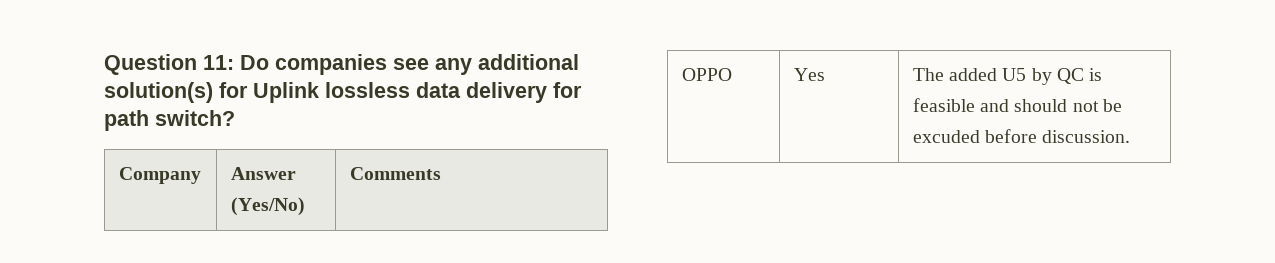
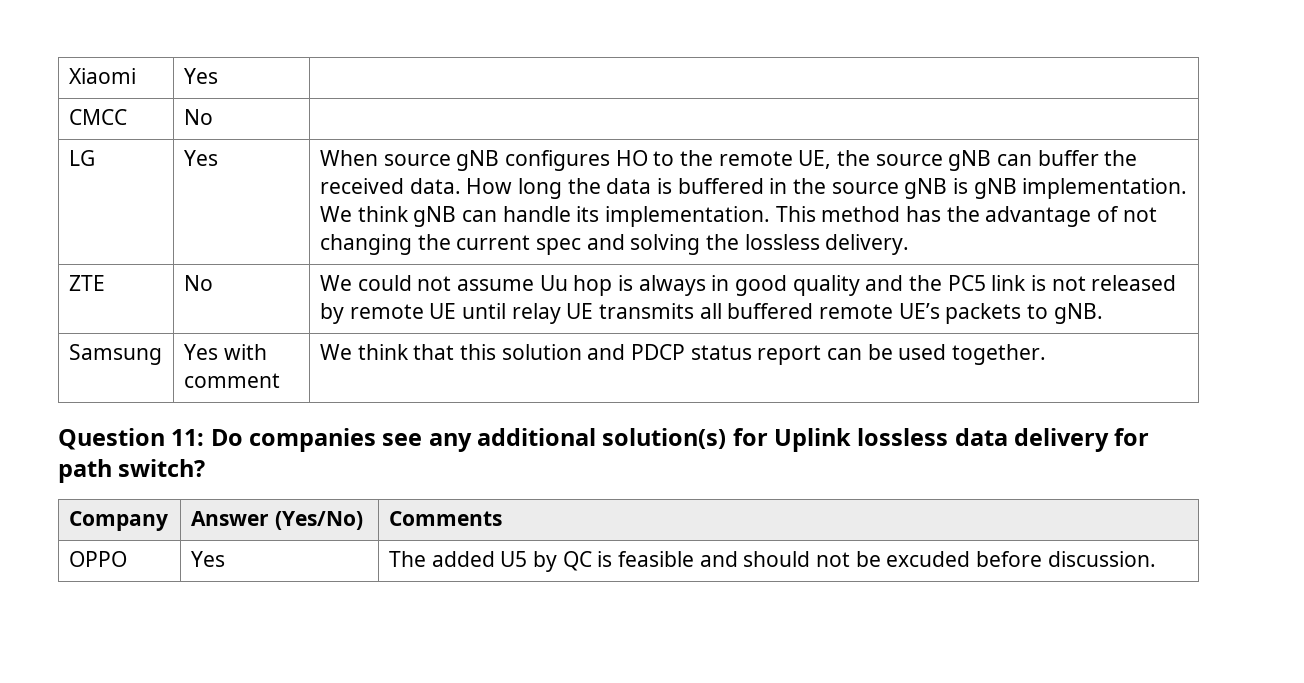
(104, 64) none -> [68,68,136,84] [183,68,218,84] [68,109,127,125] [183,109,213,125] [68,150,95,166] [183,150,218,166] [319,150,1138,171] [319,178,1188,199] [319,206,1157,227] [319,234,910,255] [68,275,105,291] [183,275,213,291] [319,275,1177,296] [319,303,1103,324] [68,344,162,365] [183,344,267,360] [183,373,280,388] [319,344,1046,365] Xiaomi | Yes | // CMCC | No | // LG | Yes | When source gNB configures HO to the remote UE, the source gNB can buffer the received data. How long the data is buffered in the source gNB is gNB implementation. We think gNB can handle its implementation. This method has the advantage of not changing the current spec and solving the lossless delivery. // ZTE | No | We could not assume Uu hop is always in good quality and the PC5 link is not released by remote UE until relay UE transmits all buffered remote UE’s packets to gNB. // Samsung | Yes with comment | We think that this solution and PDCP status report can be used together. //

